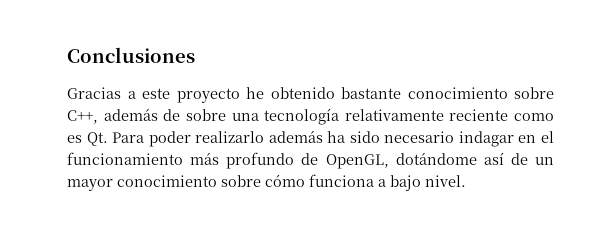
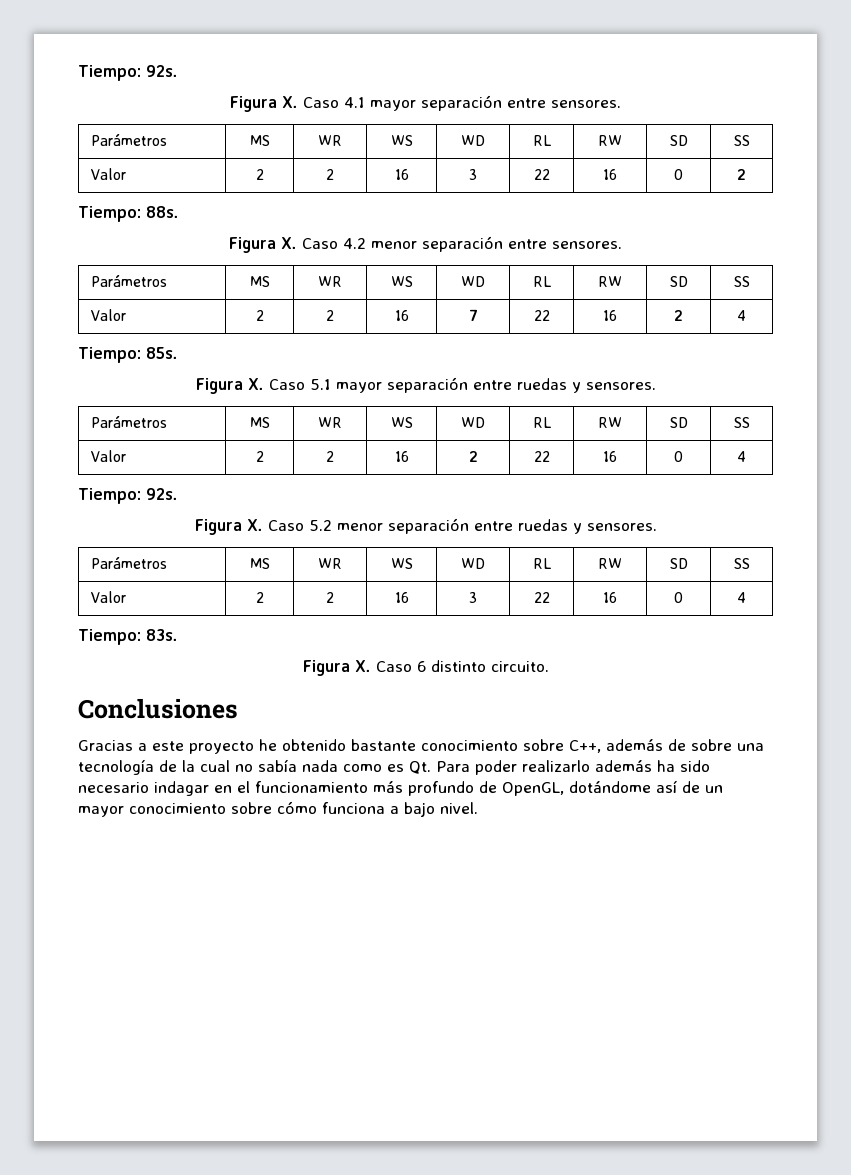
(67, 55) none -> [78,65,178,81] [230,95,621,112] [90,134,167,146] [249,135,270,146] [318,135,342,146] [390,135,413,146] [461,135,485,146] [532,135,551,146] [598,135,622,146] [669,135,688,146] [733,135,750,146] [90,168,126,180] [255,169,264,180] [326,169,334,180] [394,169,409,180] [469,169,477,180] [533,169,550,180] [603,169,617,180] [674,169,683,180] [737,169,746,180] [78,206,179,222] [229,236,622,253] [90,275,167,287] [249,276,270,287] [318,276,342,287] [390,276,413,287] [461,276,485,287] [532,276,551,287] [598,276,622,287] [669,276,688,287] [733,276,750,287] [90,309,126,321] [255,310,264,321] [326,310,334,321] [394,310,409,321] [468,309,478,321] [533,310,550,321] [603,310,617,321] [674,310,683,321] [737,310,746,321] [78,347,178,363] [195,377,656,394] [90,416,167,428] [249,417,270,428] [318,417,342,428] [390,417,413,428] [461,417,485,428] [532,417,551,428] [598,417,622,428] [669,417,688,428] [733,417,750,428] [90,450,126,462] [255,451,264,462] [326,451,334,462] [394,451,409,462] [468,451,478,462] [533,451,550,462] [603,451,617,462] [674,451,683,462] [737,451,746,462] [78,488,178,504] [194,518,657,535] [90,557,167,569] [249,558,270,569] [318,558,342,569] [390,558,413,569] [461,558,485,569] [532,558,551,569] [598,558,622,569] [669,558,688,569] [733,558,750,569] [90,591,126,603] [255,592,264,603] [326,592,334,603] [394,592,409,603] [469,592,477,603] [533,592,550,603] [603,592,617,603] [674,592,683,603] [737,592,746,603] [78,629,178,645] [302,660,549,676] Tiempo: 92s. // Figura X. Caso 4.1 mayor separación entre sensores. // Parámetros | MS | WR | WS | WD | RL | RW | SD | SS // Valor | 2 | 2 | 16 | 3 | 22 | 16 | 0 | 2 // Tiempo: 88s. // Figura X. Caso 4.2 menor separación entre sensores. // Parámetros | MS | WR | WS | WD | RL | RW | SD | SS // Valor | 2 | 2 | 16 | 7 | 22 | 16 | 2 | 4 // Tiempo: 85s. // Figura X. Caso 5.1 mayor separación entre ruedas y sensores. // Parámetros | MS | WR | WS | WD | RL | RW | SD | SS // Valor | 2 | 2 | 16 | 2 | 22 | 16 | 0 | 4 // Tiempo: 92s. // Figura X. Caso 5.2 menor separación entre ruedas y sensores. // Parámetros | MS | WR | WS | WD | RL | RW | SD | SS // Valor | 2 | 2 | 16 | 3 | 22 | 16 | 0 | 4 // Tiempo: 83s. // Figura X. Caso 6 distinto circuito. //
[344,109,509,121] relativamente reciente -> [159,759,338,772] de la cual no sabía nada

